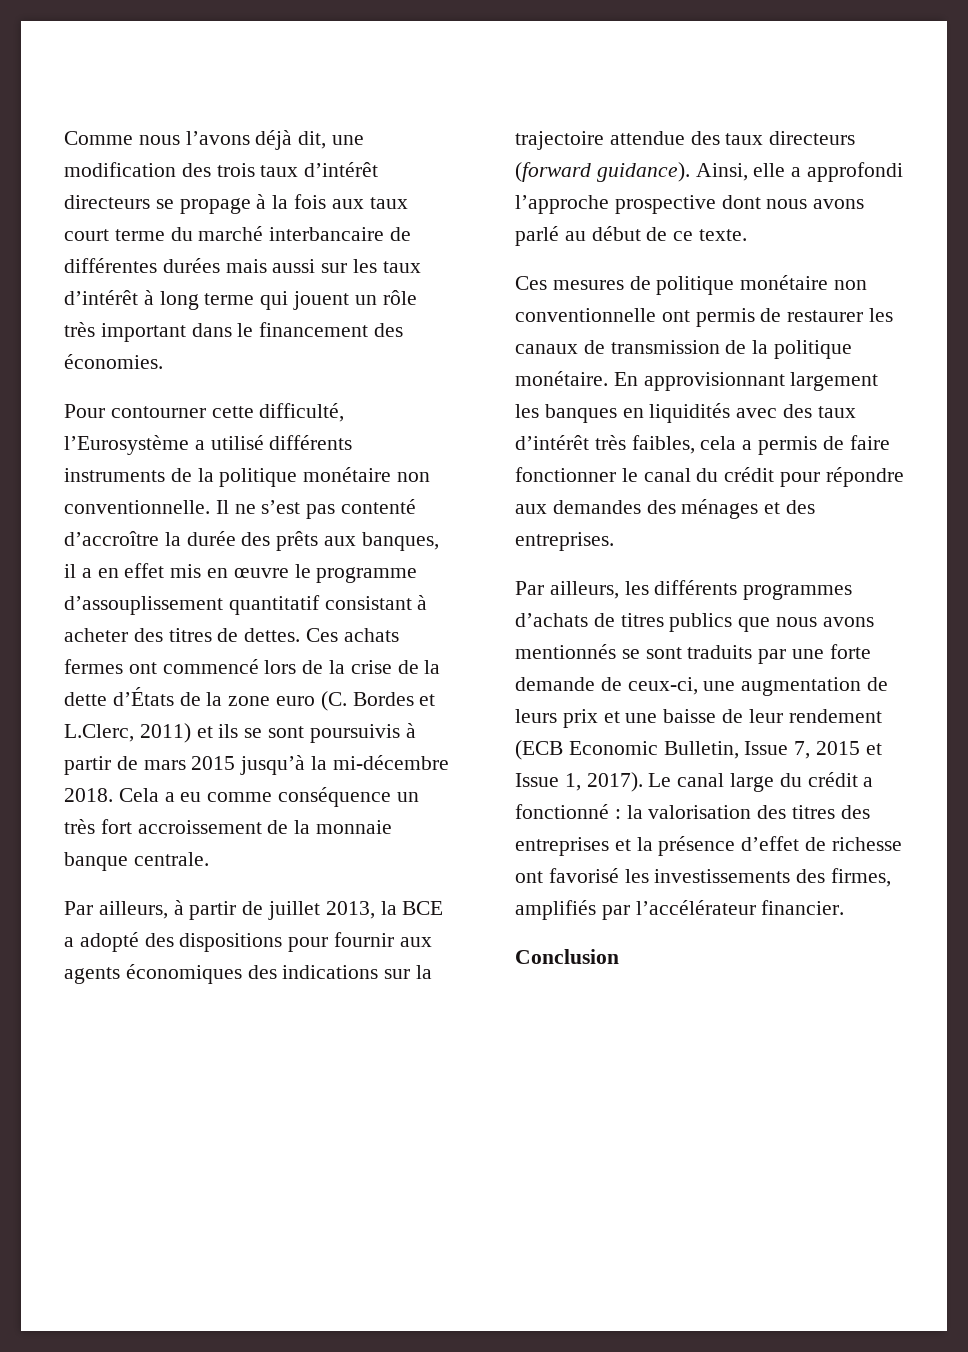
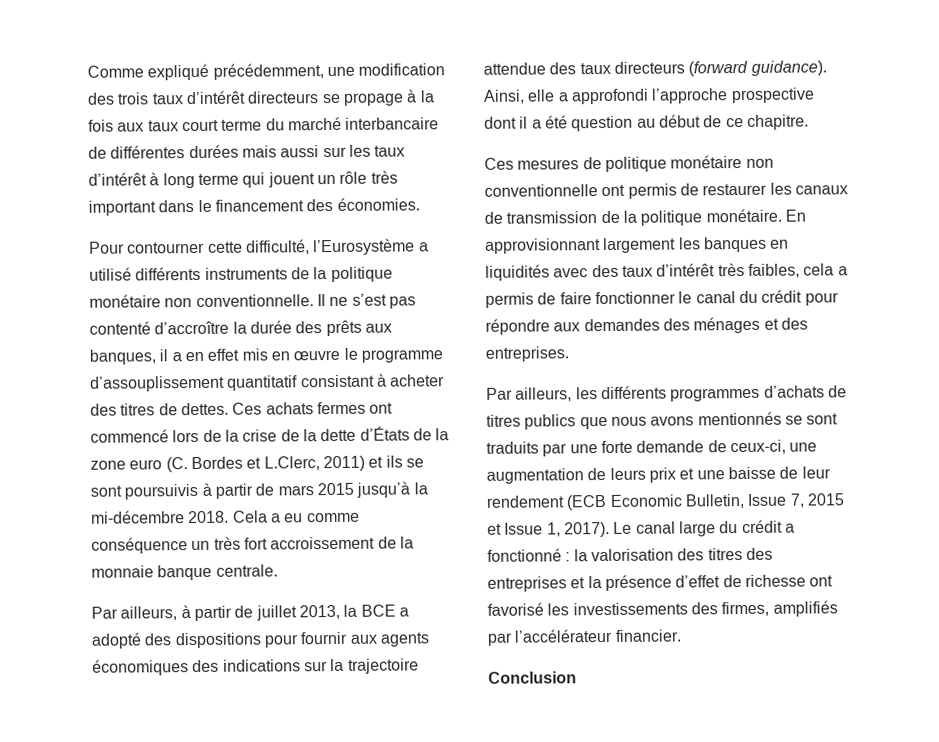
[138,130,327,150] nous l’avons déjà dit, -> [147,63,324,81] expliqué précédemment,
[766,199,865,209] [515,226,559,246] nous avons parlé -> [519,115,634,132] il a été question
[699,229,748,241] texte. -> [746,114,809,130] chapitre.

